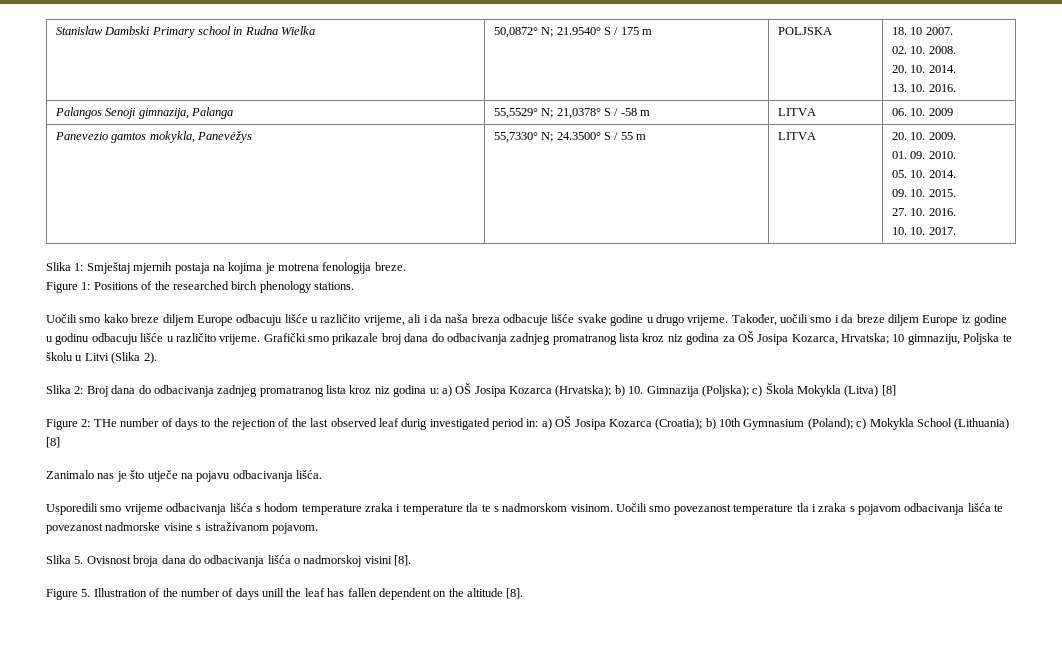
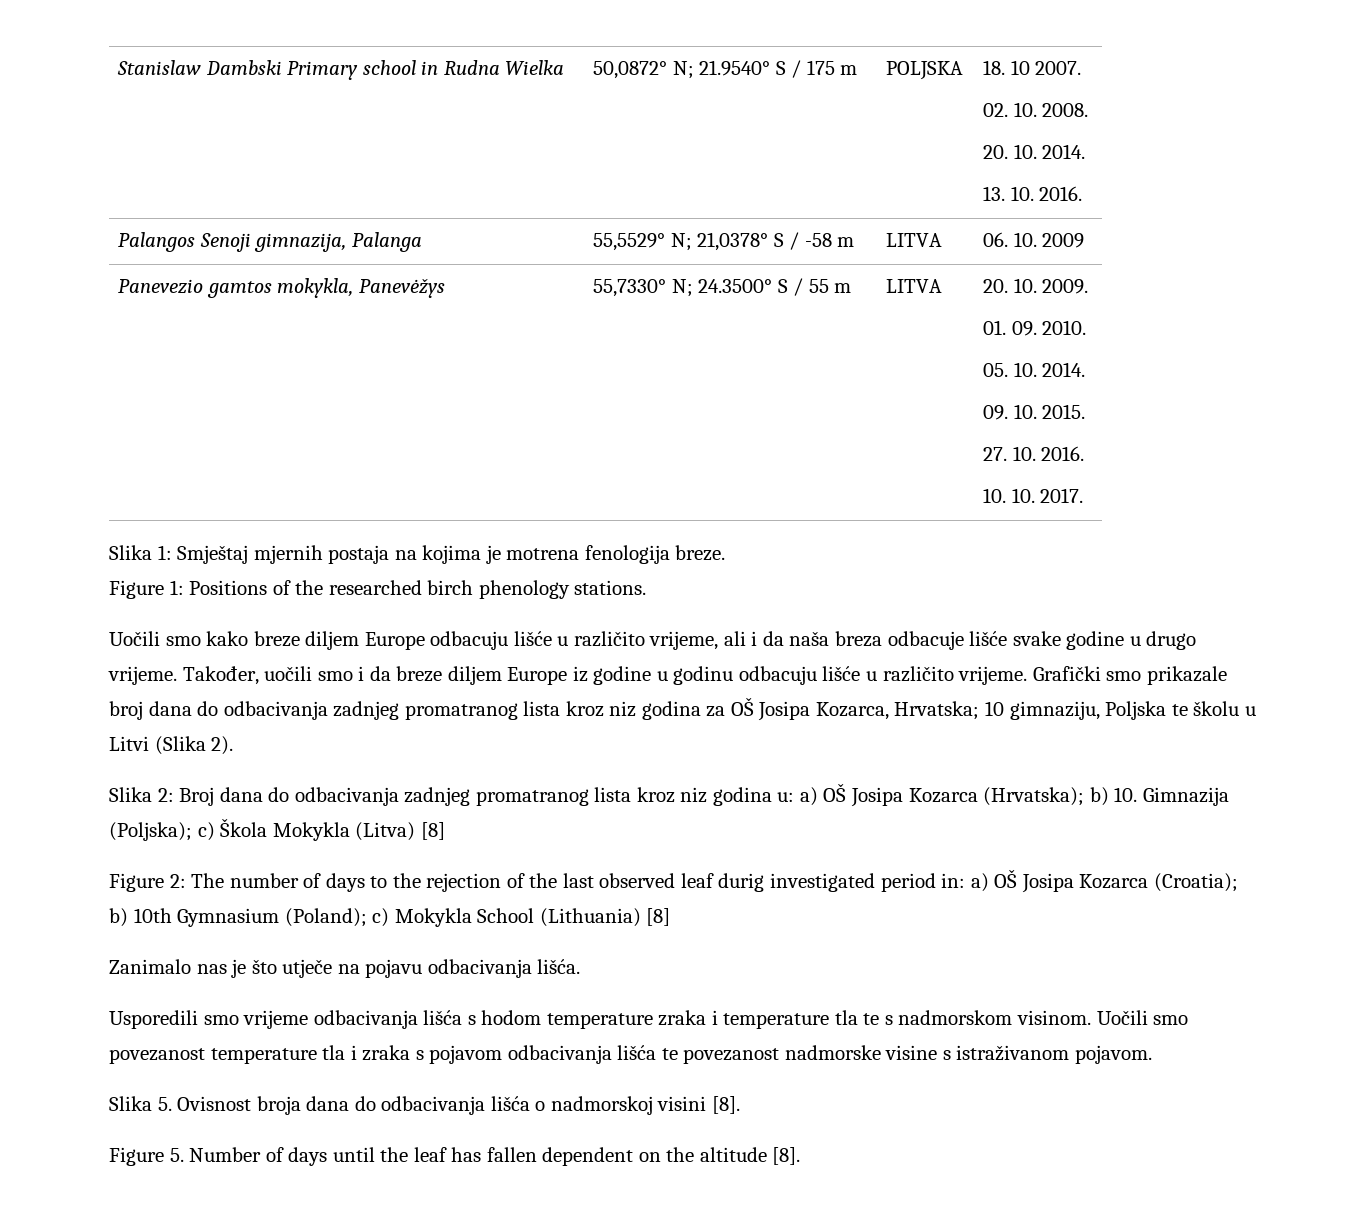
[93,419,117,427] THe -> [191,873,225,888] The
[93,588,284,600] Illustration of the number of days unill -> [189,1147,375,1166] Number of days until

